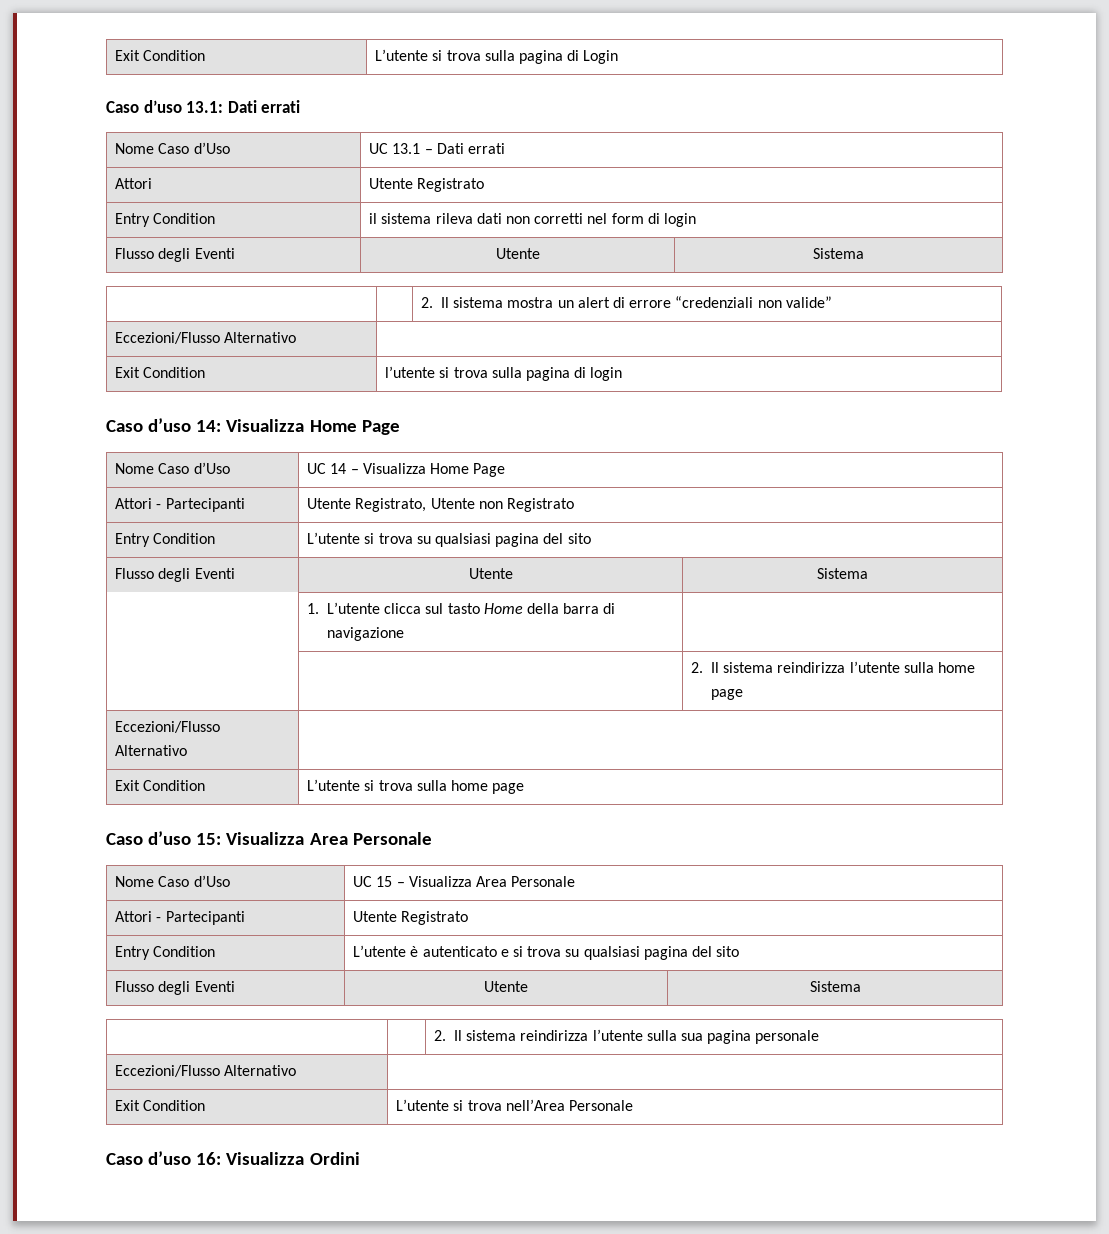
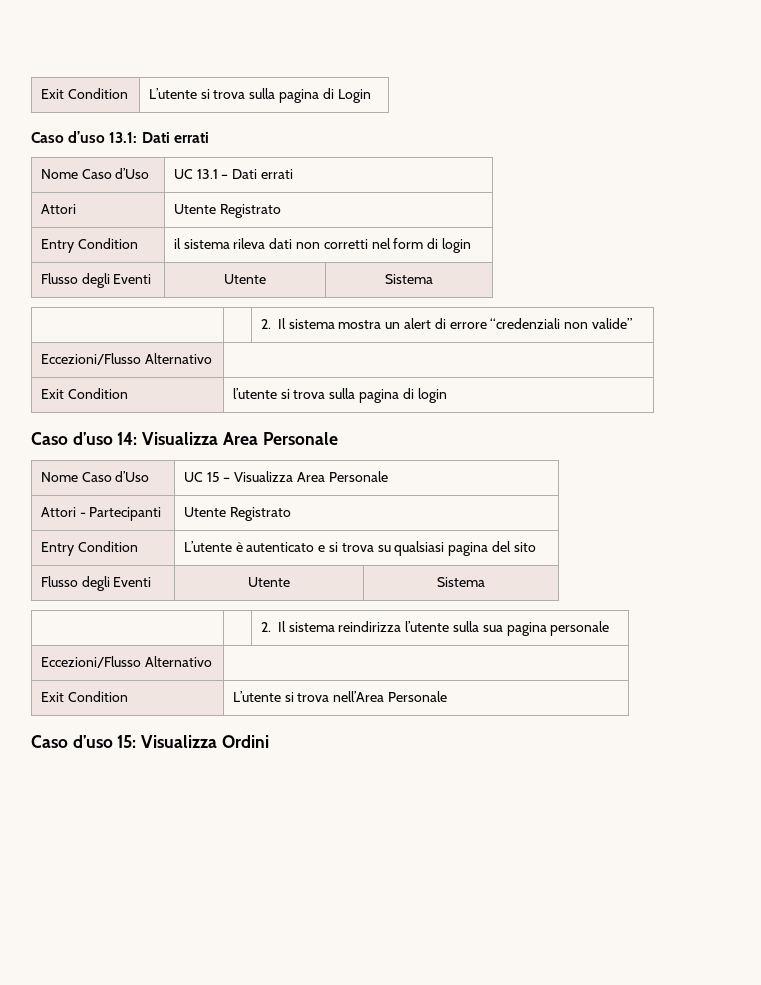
[309,420,400,435] [115,462,230,474] [307,463,506,477] [115,498,245,512] [307,498,575,512] [115,533,216,547] [307,532,591,547] [115,568,235,582] [468,568,513,579] [817,568,868,579] [307,602,616,614] [327,627,405,641] [691,661,975,673] [711,689,744,700] [115,721,221,733] [115,745,188,756] [115,780,206,791] [307,779,525,794] [106,831,305,845] Home Page // Nome Caso d’Uso | UC 14 – Visualizza Home Page // Attori - Partecipanti | Utente Registrato, Utente non Registrato // Entry Condition | L’utente si trova su qualsiasi pagina del sito // Flusso degli Eventi | Utente | Sistema // | 1. L’utente clicca sul tasto Home della barra di navigazione | // | | 2. Il sistema reindirizza l’utente sulla home page // Eccezioni/Flusso Alternativo | // Exit Condition | L’utente si trova sulla home page // Caso d’uso 15: Visualizza -> (219, 438) none
[196,1152,222,1165] 16: -> [117,735,137,748] 15:

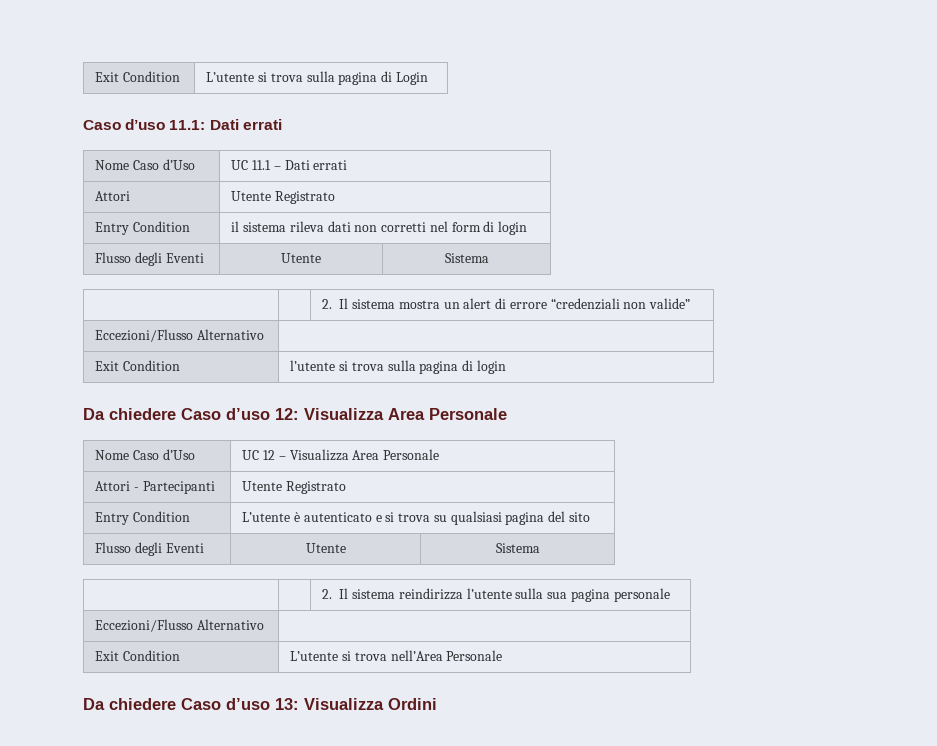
[109,132,138,143] 13.1: -> [169,120,206,130] 11.1:
[196,169,218,179] 13.1 -> [251,160,271,170] 11.1
[31,432,138,445] Caso d’uso 14: -> [83,408,299,420] Da chiedere Caso d’uso 12:
[206,472,220,482] 15 -> [262,450,275,460] 12
[31,735,137,748] Caso d’uso 15: -> [83,698,299,710] Da chiedere Caso d’uso 13:

